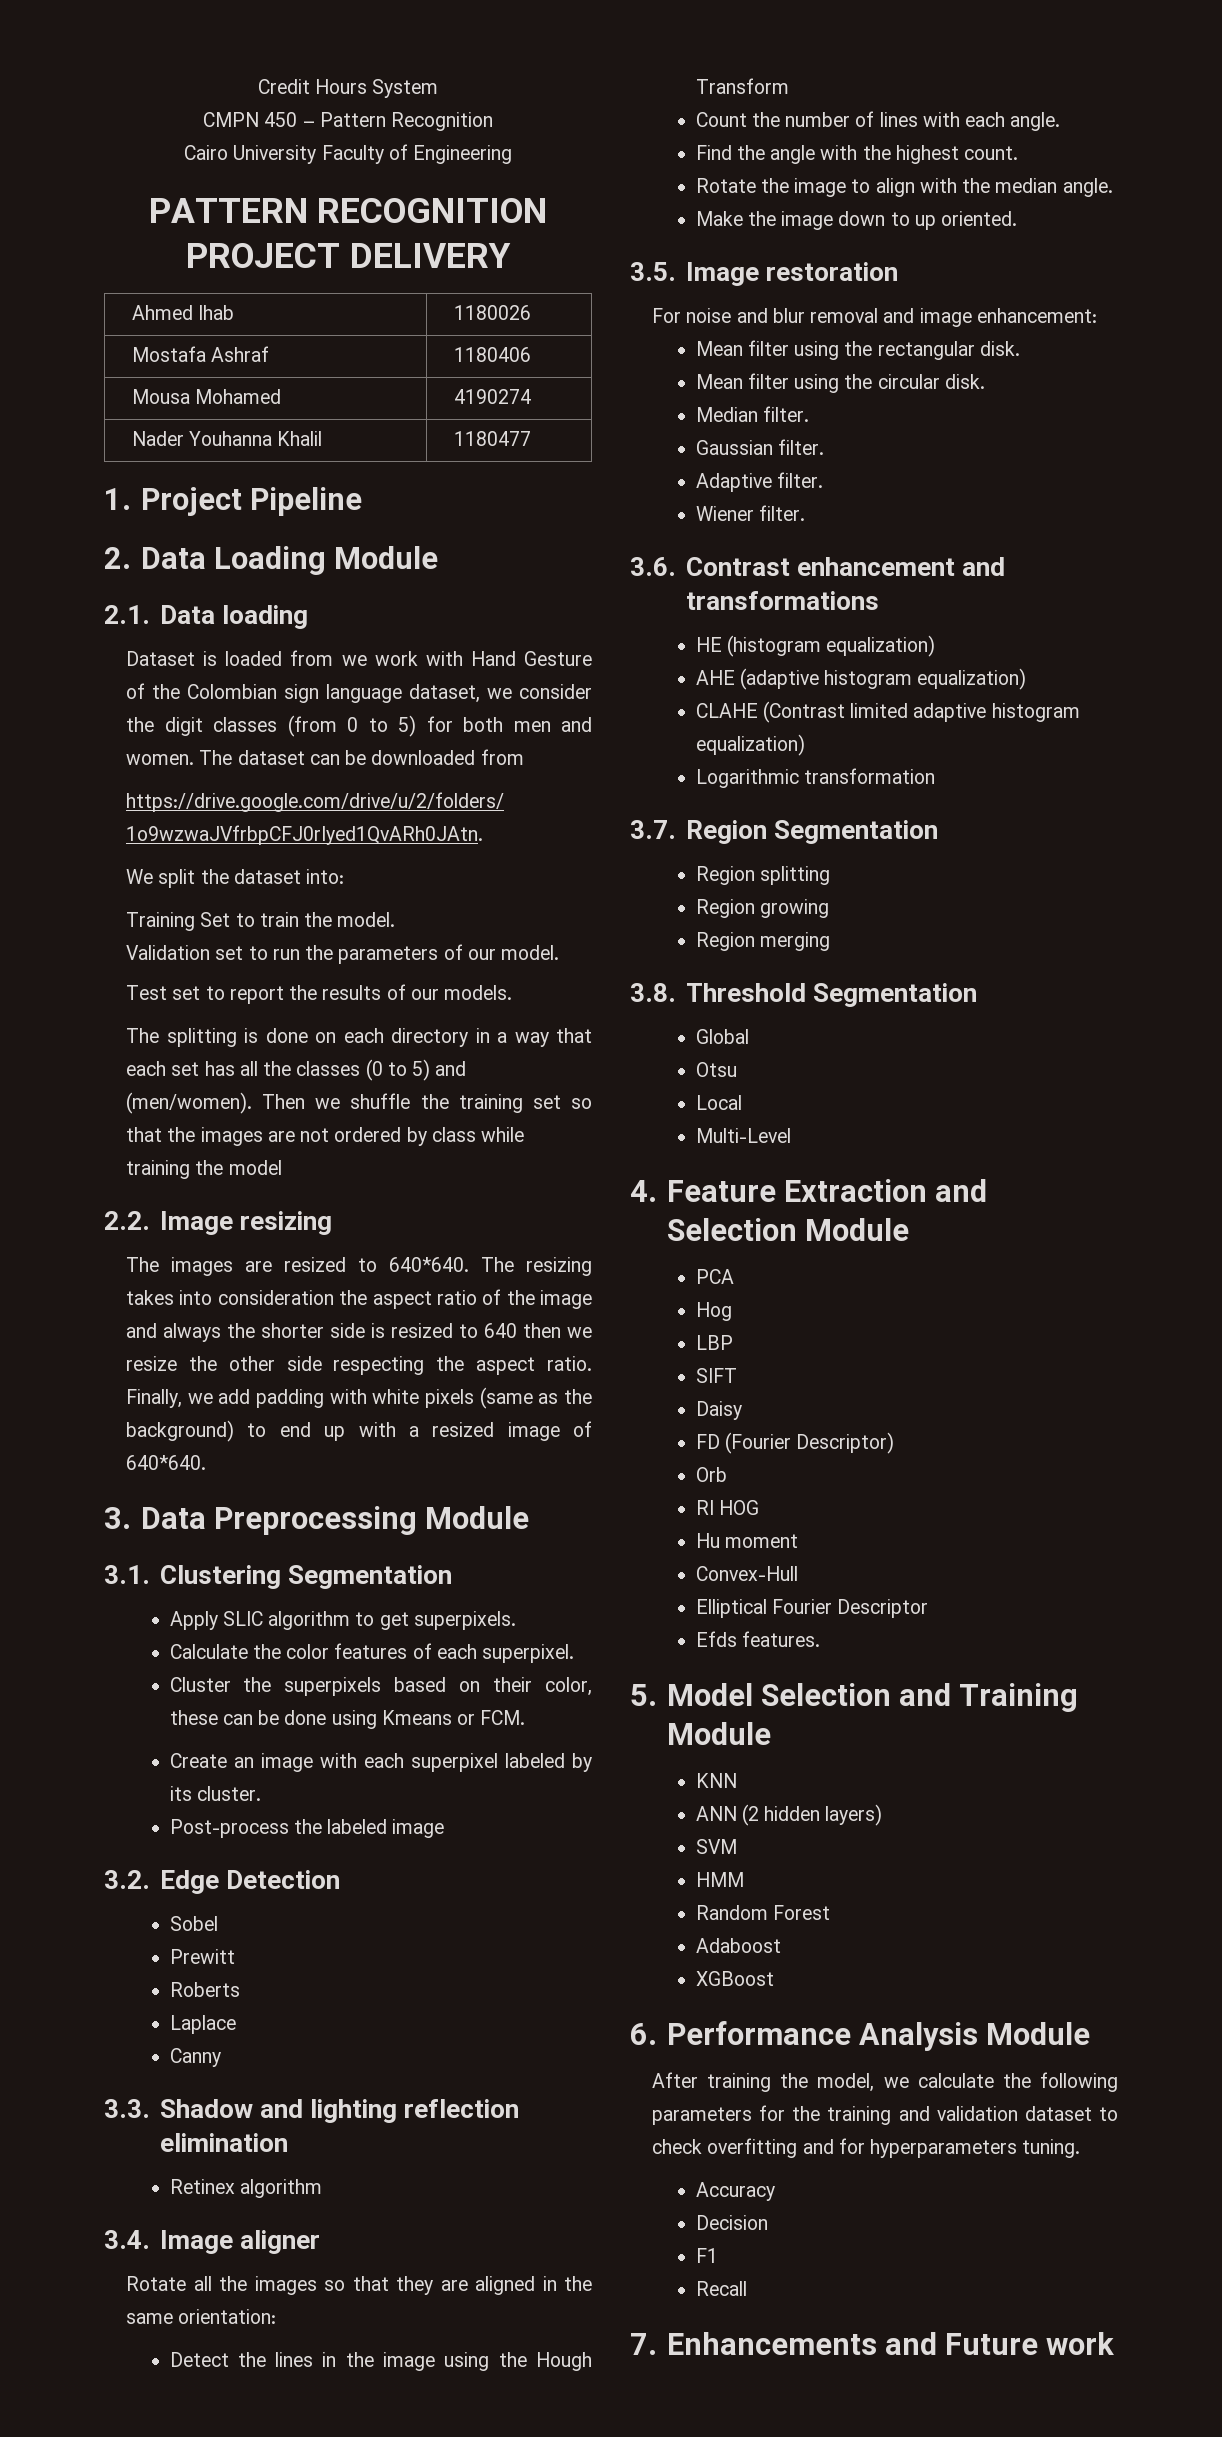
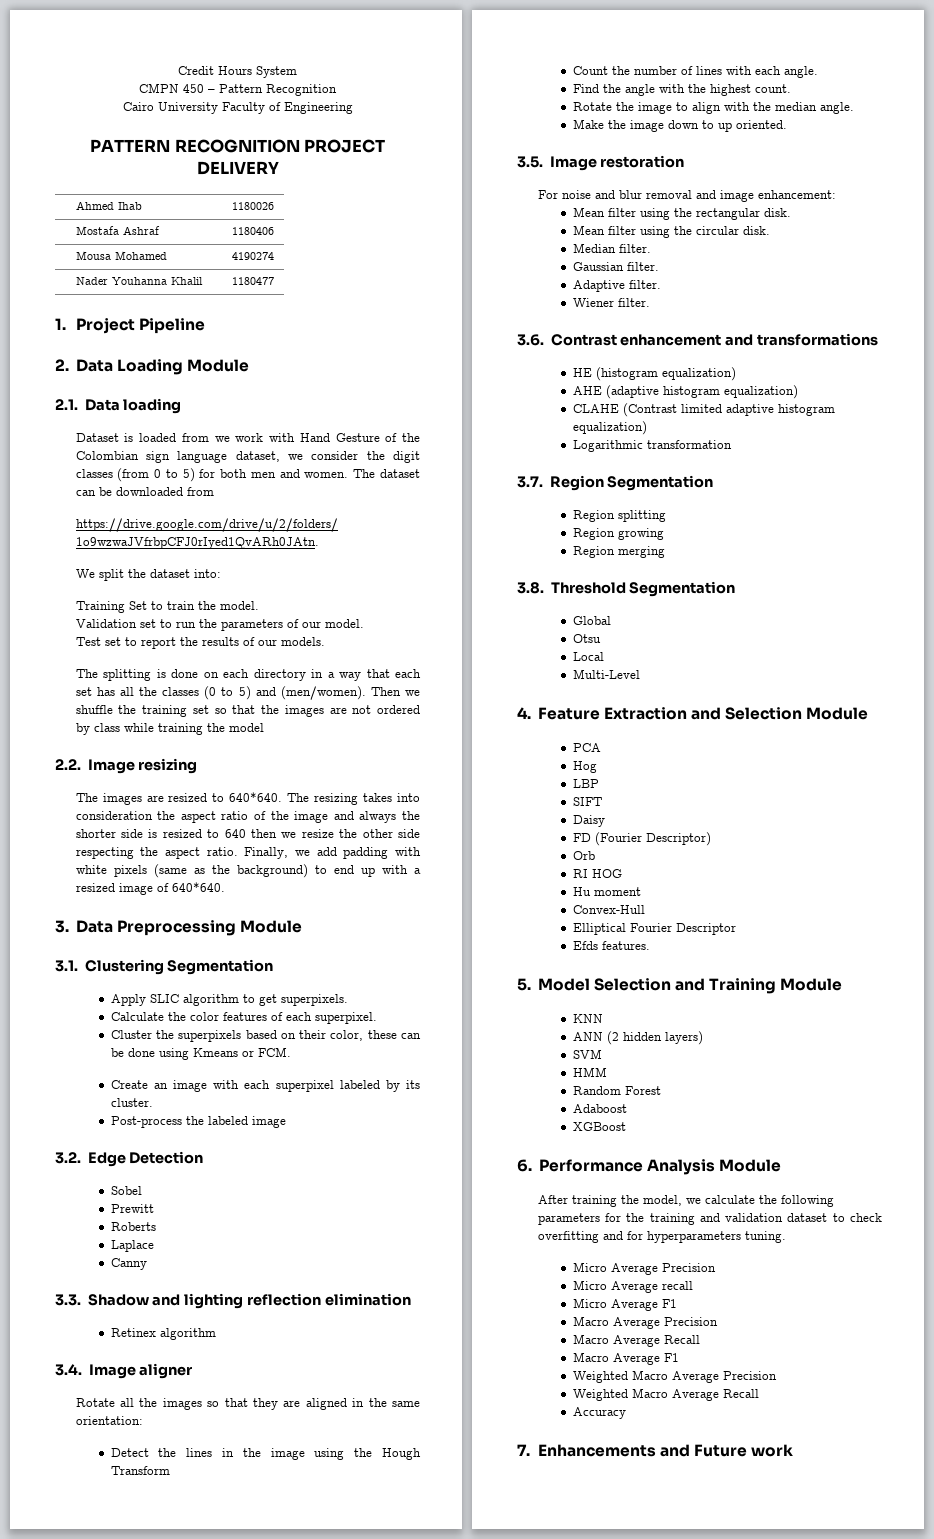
[695,2182,775,2201] [695,2215,768,2230] [695,2248,718,2263] [695,2281,747,2296] Accuracy // Decision // F1 // Recall -> [572,1262,716,1275] [572,1280,693,1293] [572,1298,677,1311] [572,1316,718,1329] [572,1334,700,1347] [572,1352,679,1365] [572,1370,777,1383] [572,1388,759,1401] [572,1407,626,1419] Micro Average Precision // Micro Average recall // Micro Average F1 // Macro Average Precision // Macro Average Recall // Macro Average F1 // Weighted Macro Average Precision // Weighted Macro Average Recall // Accuracy

